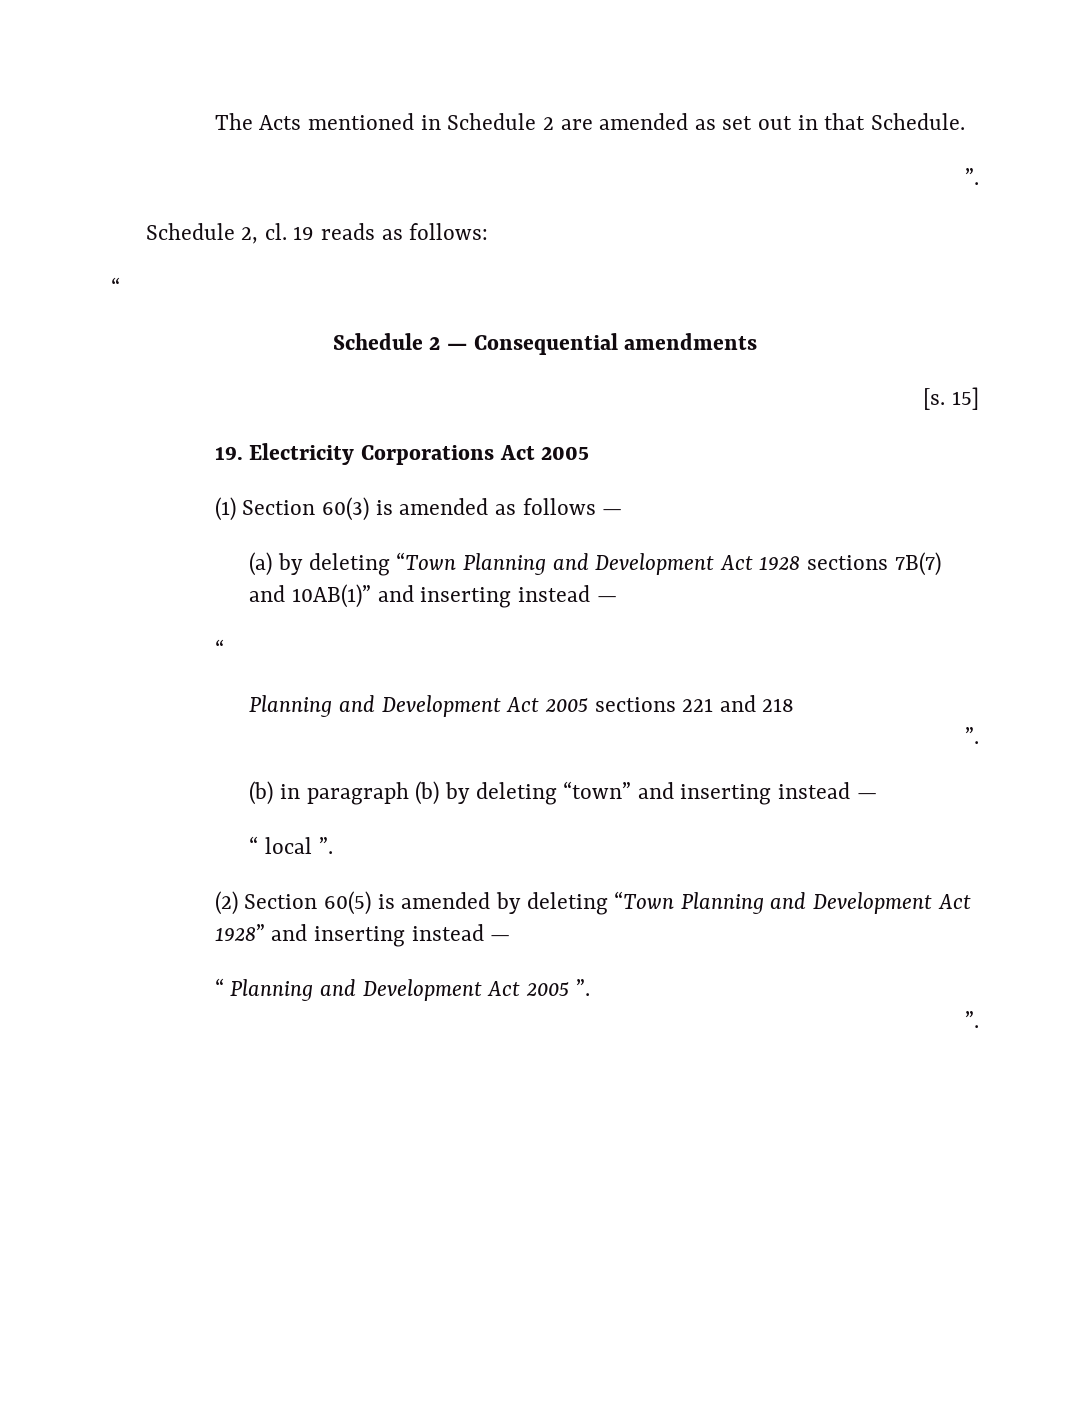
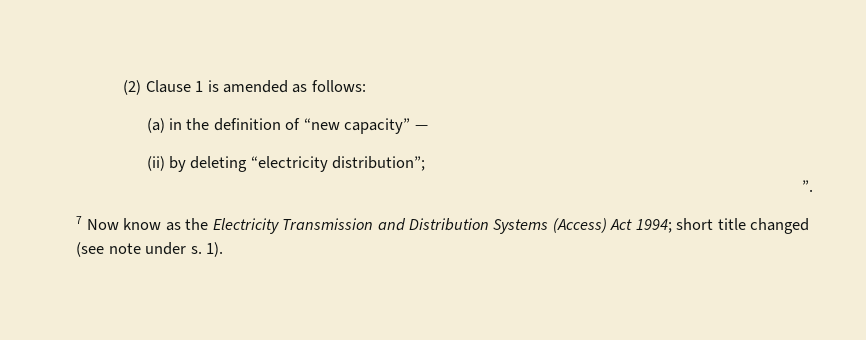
[214,113,965,130] [965,168,979,185] [145,223,489,244] [111,277,120,295] [332,333,758,355] [923,387,979,410] [214,443,590,465] [214,497,623,521] [249,552,941,576] [249,584,617,608] [214,639,224,657] [249,695,795,717] [965,727,979,744] [249,781,877,805] [249,836,333,854] [214,891,971,915] [214,924,511,947] [214,978,590,1001] [965,1011,979,1028] The Acts mentioned in Schedule 2 are amended as set out in that Schedule. // ”. // Schedule 2, cl. 19 reads as follows: // “ // Schedule 2 — Consequential amendments // [s. 15] // 19. Electricity Corporations Act 2005 // (1) Section 60(3) is amended as follows — // (a) by deleting “Town Planning and Development Act 1928 sections 7B(7) and 10AB(1)” and inserting instead — // “ // Planning and Development Act 2005 sections 221 and 218 // ”. // (b) in paragraph (b) by deleting “town” and inserting instead — // “ local ”. // (2) Section 60(5) is amended by deleting “Town Planning and Development Act 1928” and inserting instead — // “ Planning and Development Act 2005 ”. // ”. -> [123,80,366,95] [146,118,428,134] [146,156,426,172] [802,180,813,192] [76,216,810,234] [76,242,224,257] (2) Clause 1 is amended as follows: // (a) in the definition of “new capacity” — // (ii) by deleting “electricity distribution”; // ”. // 7 Now know as the Electricity Transmission and Distribution Systems (Access) Act 1994; short title changed (see note under s. 1).

